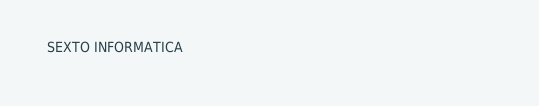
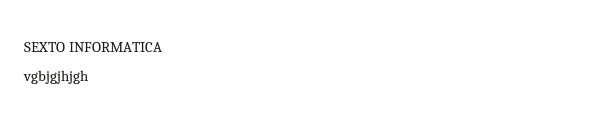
(183, 47) none -> [23,70,89,84] // vgbjgjhjgh

